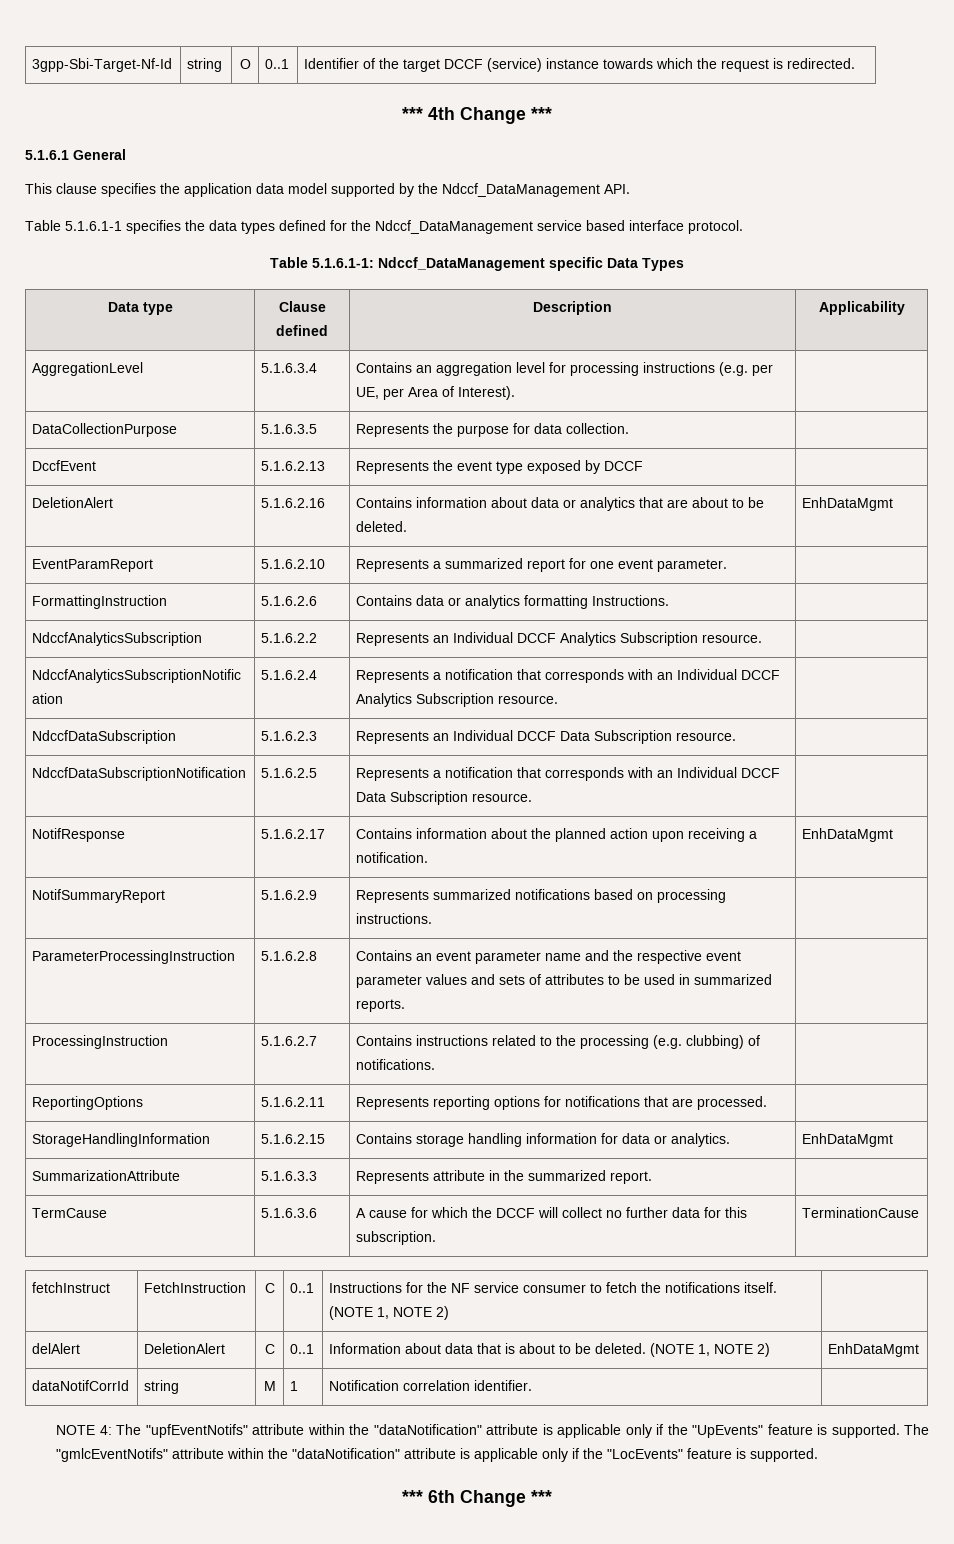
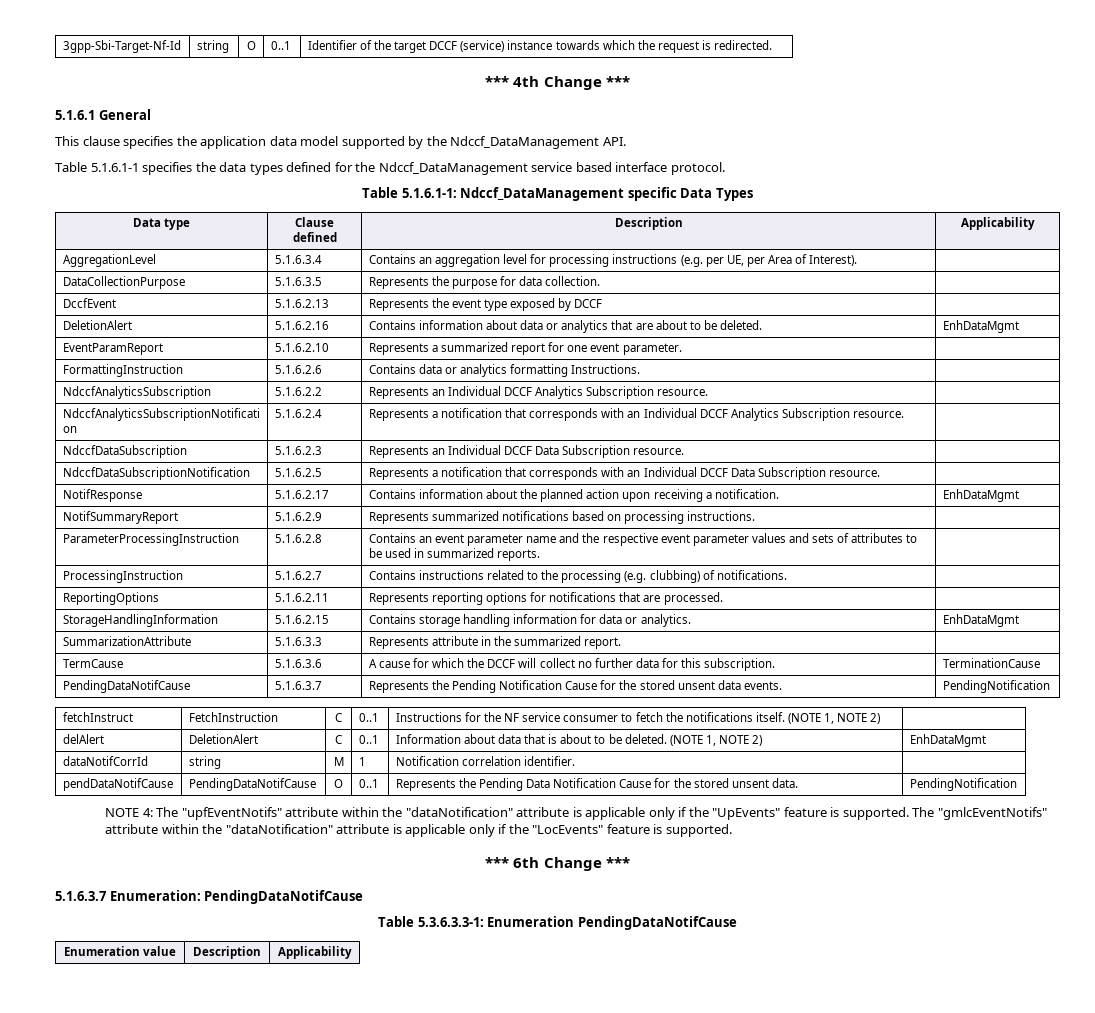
(920, 1212) none -> [62,680,190,693] [274,681,322,690] [368,680,782,693] [942,680,1050,693] // PendingDataNotifCause | 5.1.6.3.7 | Represents the Pending Notification Cause for the stored unsent data events. | PendingNotification
(533, 1385) none -> [62,778,173,791] [188,778,316,791] [334,779,343,788] [358,779,379,788] [395,778,798,791] [909,778,1017,791] // pendDataNotifCause | PendingDataNotifCause | O | 0..1 | Represents the Pending Data Notification Cause for the stored unsent data. | PendingNotification
(552, 1496) none -> [55,890,364,904] [378,916,737,930] [63,946,177,956] [193,946,261,959] [277,946,352,959] // 5.1.6.3.7 Enumeration: PendingDataNotifCause // Table 5.3.6.3.3-1: Enumeration PendingDataNotifCause // Enumeration value | Description | Applicability

